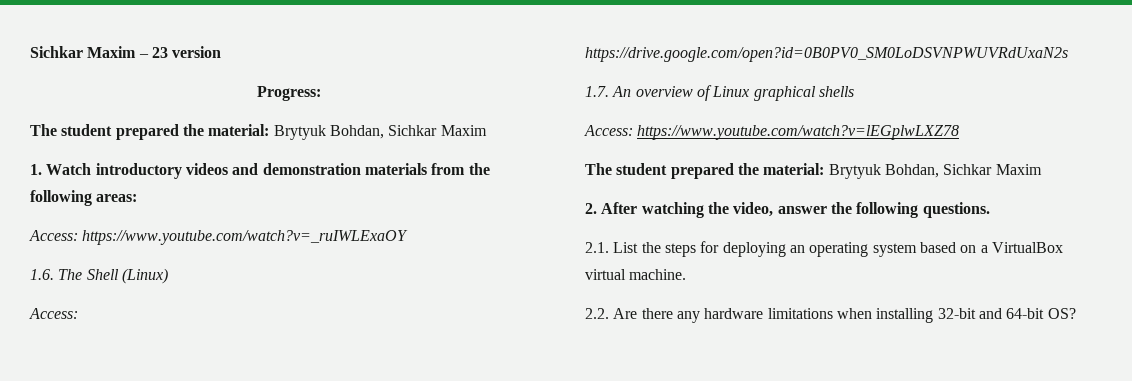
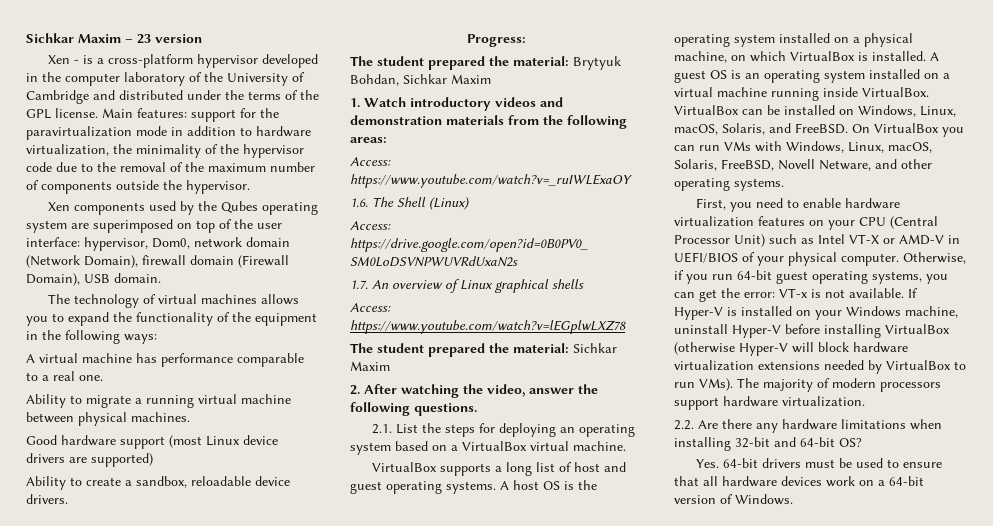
(222, 52) none -> [48,54,319,68] [26,72,305,86] [26,90,319,104] [26,108,279,122] [26,126,311,140] [26,144,304,158] [26,162,315,172] [26,180,250,194] [48,201,319,215] [26,219,282,233] [26,237,290,251] [26,255,289,268] [26,273,161,286] [48,294,300,308] [26,312,317,326] [26,330,157,344] [26,353,304,367] [26,371,103,381] [26,394,291,408] [26,412,190,426] [26,435,278,449] [26,453,153,467] [26,476,290,490] [26,494,68,504] // Xen - is a cross-platform hypervisor developed in the computer laboratory of the University of Cambridge and distributed under the terms of the GPL license. Main features: support for the paravirtualization mode in addition to hardware virtualization, the minimality of the hypervisor code due to the removal of the maximum number of components outside the hypervisor. // Xen components used by the Qubes operating system are superimposed on top of the user interface: hypervisor, Dom0, network domain (Network Domain), firewall domain (Firewall Domain), USB domain. // The technology of virtual machines allows you to expand the functionality of the equipment in the following ways: // A virtual machine has performance comparable to a real one. // Ability to migrate a running virtual machine between physical machines. // Good hardware support (most Linux device drivers are supported) // Ability to create a sandbox, reloadable device drivers.
[828,164,939,179] Brytyuk Bohdan, -> (569, 348) none
(687, 274) none -> [372,462,627,476] [350,480,597,494] [674,33,913,47] [674,51,939,63] [674,69,950,83] [674,87,929,101] [674,105,956,117] [674,123,964,137] [674,141,932,153] [674,159,932,171] [674,178,784,191] [696,198,901,212] [674,216,938,230] [674,234,960,247] [674,252,966,266] [674,270,948,284] [674,288,918,302] [674,306,958,320] [674,324,950,338] [674,342,908,356] [674,360,966,374] [674,378,941,392] [674,396,865,410] // VirtualBox supports a long list of host and guest operating systems. A host OS is the operating system installed on a physical machine, on which VirtualBox is installed. A guest OS is an operating system installed on a virtual machine running inside VirtualBox. VirtualBox can be installed on Windows, Linux, macOS, Solaris, and FreeBSD. On VirtualBox you can run VMs with Windows, Linux, macOS, Solaris, FreeBSD, Novell Netware, and other operating systems. // First, you need to enable hardware virtualization features on your CPU (Central Processor Unit) such as Intel VT-X or AMD-V in UEFI/BIOS of your physical computer. Otherwise, if you run 64-bit guest operating systems, you can get the error: VT-x is not available. If Hyper-V is installed on your Windows machine, uninstall Hyper-V before installing VirtualBox (otherwise Hyper-V will block hardware virtualization extensions needed by VirtualBox to run VMs). The majority of modern processors support hardware virtualization.
(1076, 313) none -> [696,458,943,468] [674,476,924,487] [674,494,793,505] // Yes. 64-bit drivers must be used to ensure that all hardware devices work on a 64-bit version of Windows.

